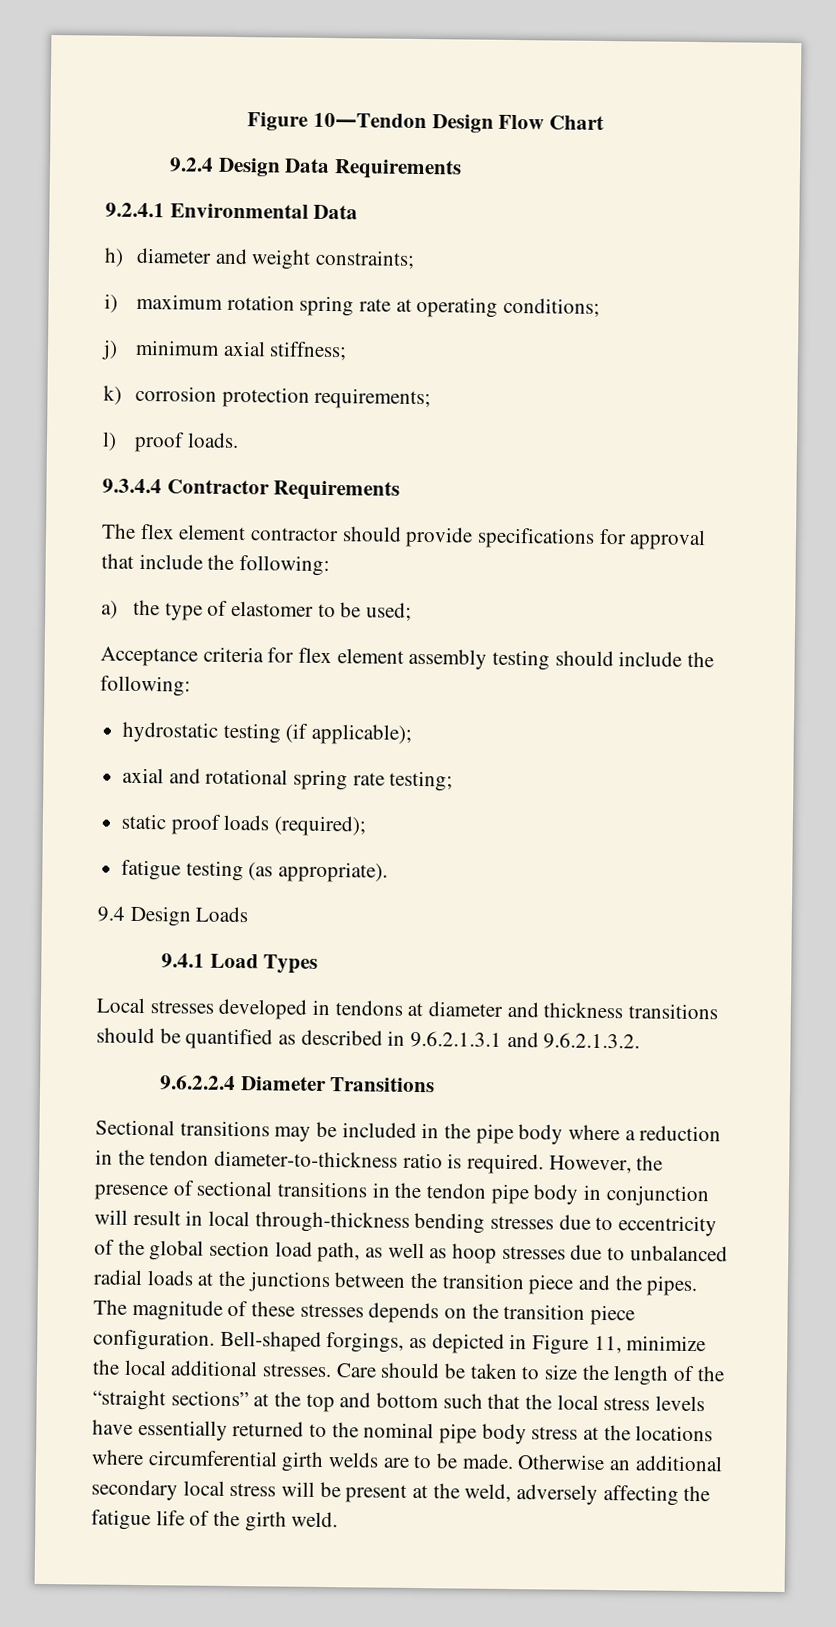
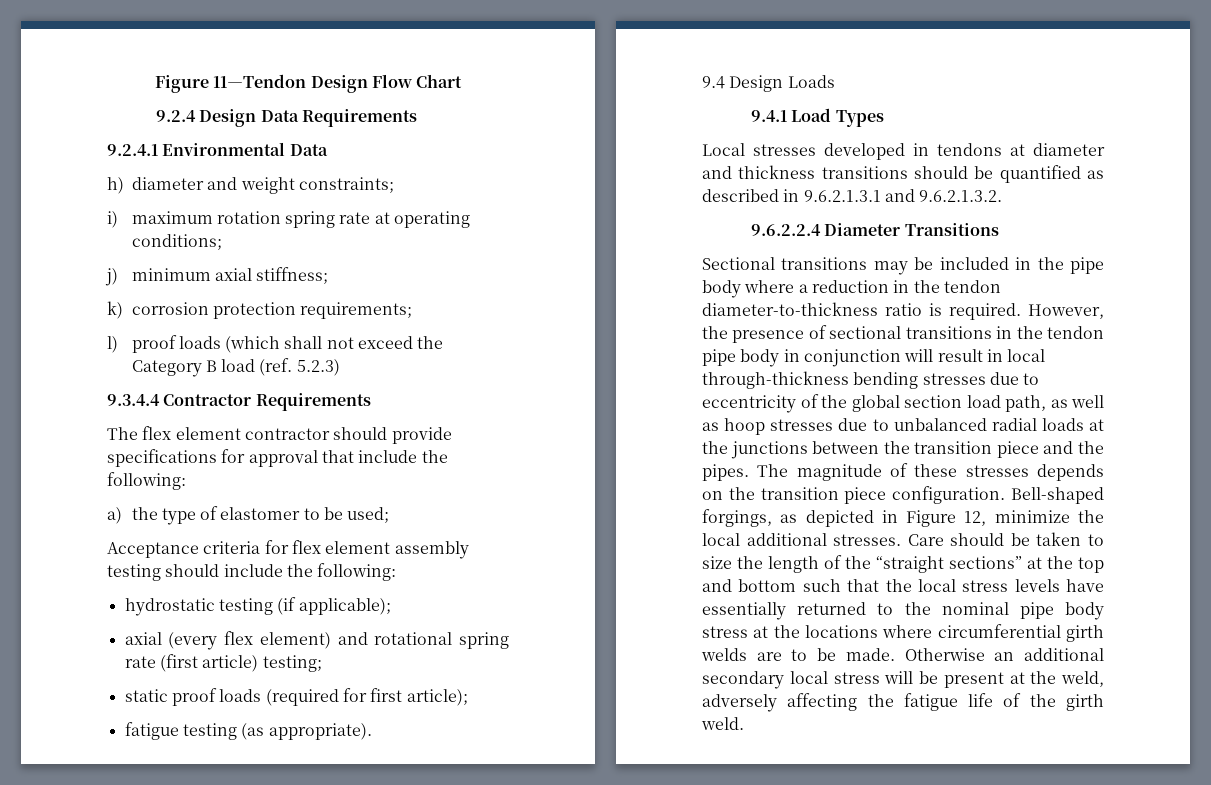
[247,112,427,131] Figure 10―Tendon -> [154,74,307,93] Figure 11―Tendon
[186,432,239,449] loads. -> [178,336,444,353] [131,358,340,377] loads (which shall not exceed the Category B load (ref. 5.2.3)
(165, 775) none -> [168,631,331,650] (every flex element)
(385, 779) none -> [159,654,259,672] (first article)
[274,815,367,837] (required); -> [265,688,468,706] (required for first article);
[593,1335,622,1354] 11, -> [964,511,987,526] 12,

